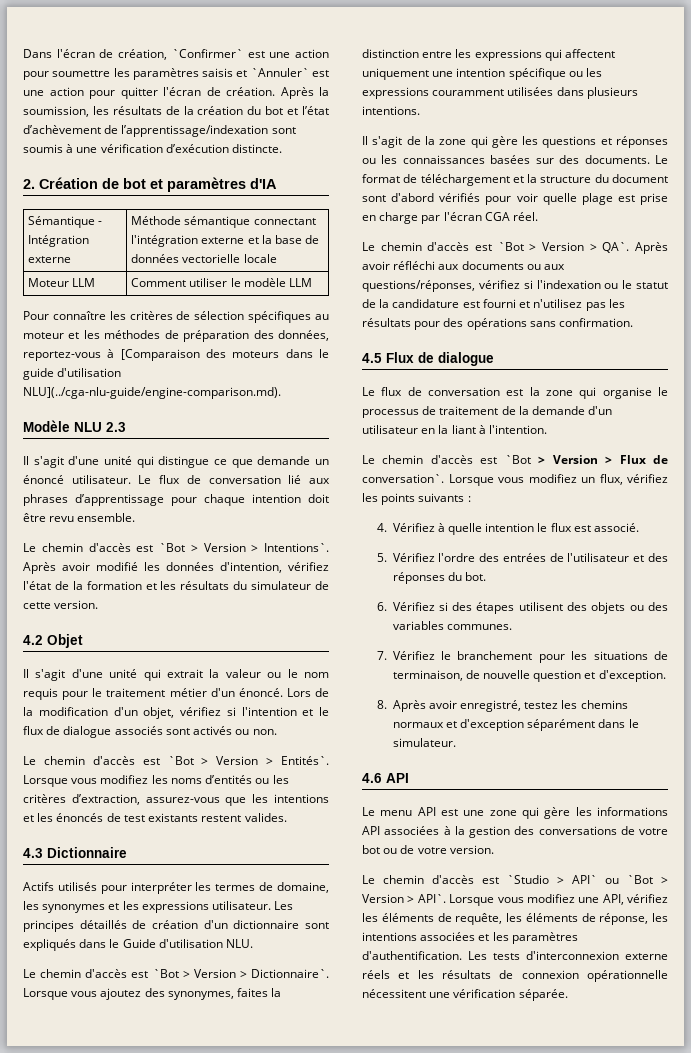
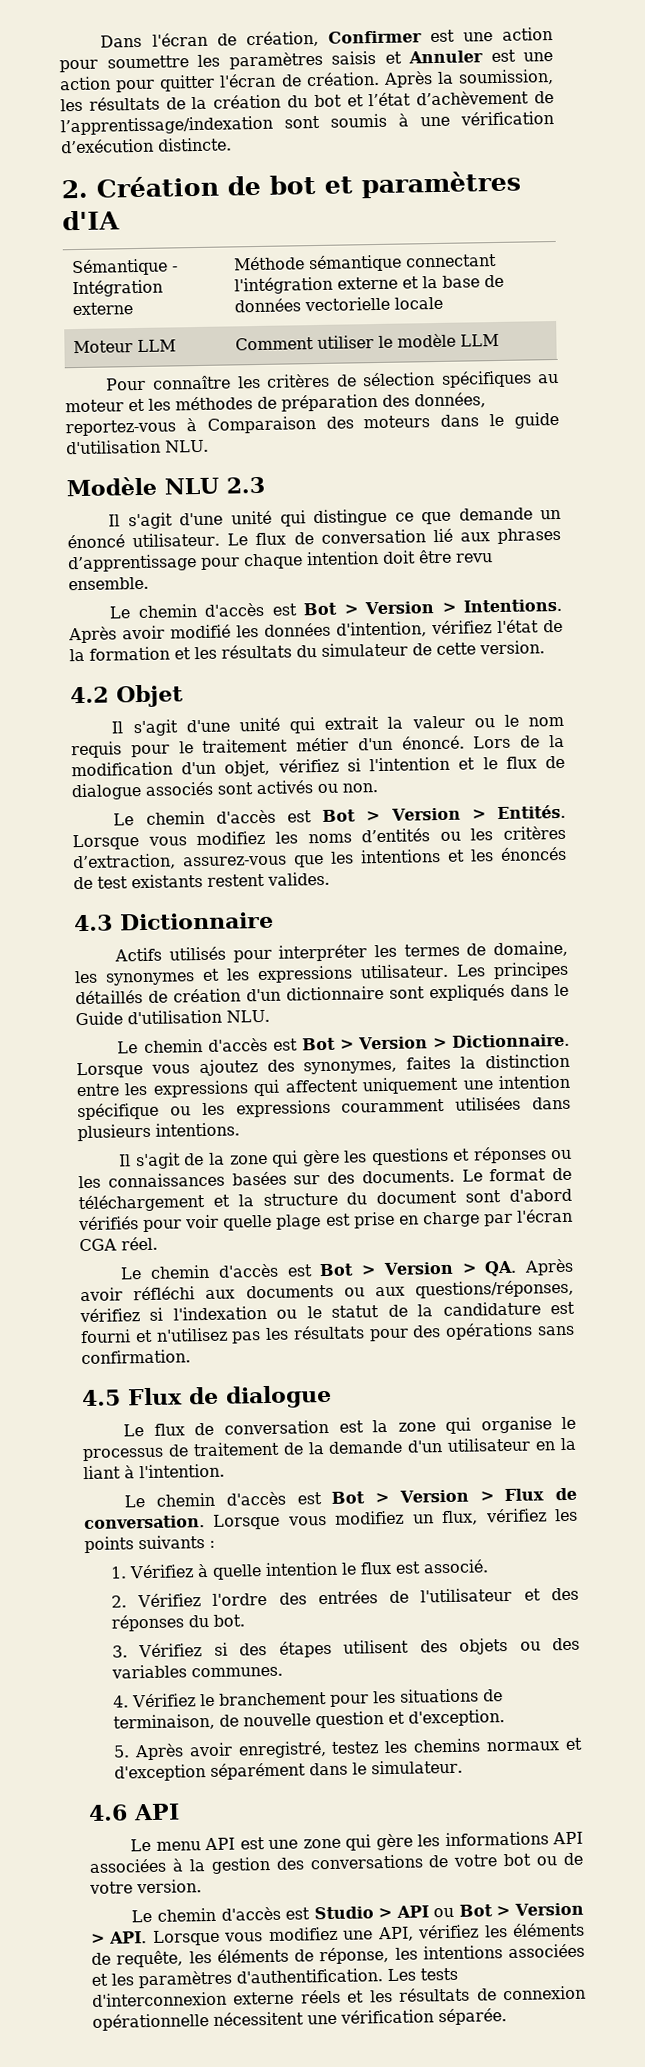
[171,49,243,58] `Confirmer` -> [327,30,422,44] Confirmer
[250,68,309,77] `Annuler` -> [408,50,483,64] Annuler
[120,349,200,361] [Comparaison -> [206,416,316,434] Comparaison
[23,387,281,399] NLU](../cga-nlu-guide/engine-comparison.md). -> [165,439,209,453] NLU.
[159,543,329,552] `Bot > Version > Intentions`. -> [303,598,562,616] Bot > Version > Intentions.
[167,756,329,765] `Bot > Version > Entités`. -> [322,804,567,822] Bot > Version > Entités.
[152,969,329,978] `Bot > Version > Dictionnaire`. -> [301,1033,570,1051] Bot > Version > Dictionnaire.
[497,242,630,253] `Bot > Version > QA`. -> [319,1260,518,1277] Bot > Version > QA.
[504,455,531,464] `Bot -> [331,1491,366,1504] Bot
[362,474,444,483] conversation`. -> [84,1515,205,1530] conversation.
[376,523,387,532] 4. -> [109,1566,127,1579] 1.
[376,553,387,562] 5. -> [110,1595,127,1608] 2.
[376,602,387,611] 6. -> [111,1645,128,1658] 3.
[376,651,387,660] 7. -> [112,1695,129,1708] 4.
[376,700,387,709] 8. -> [112,1745,130,1758] 5.
[507,875,668,884] [362,894,446,903] `Studio > API` ou `Bot > Version > API`. -> [313,1902,585,1920] [91,1931,148,1945] Studio > API ou Bot > Version > API.

